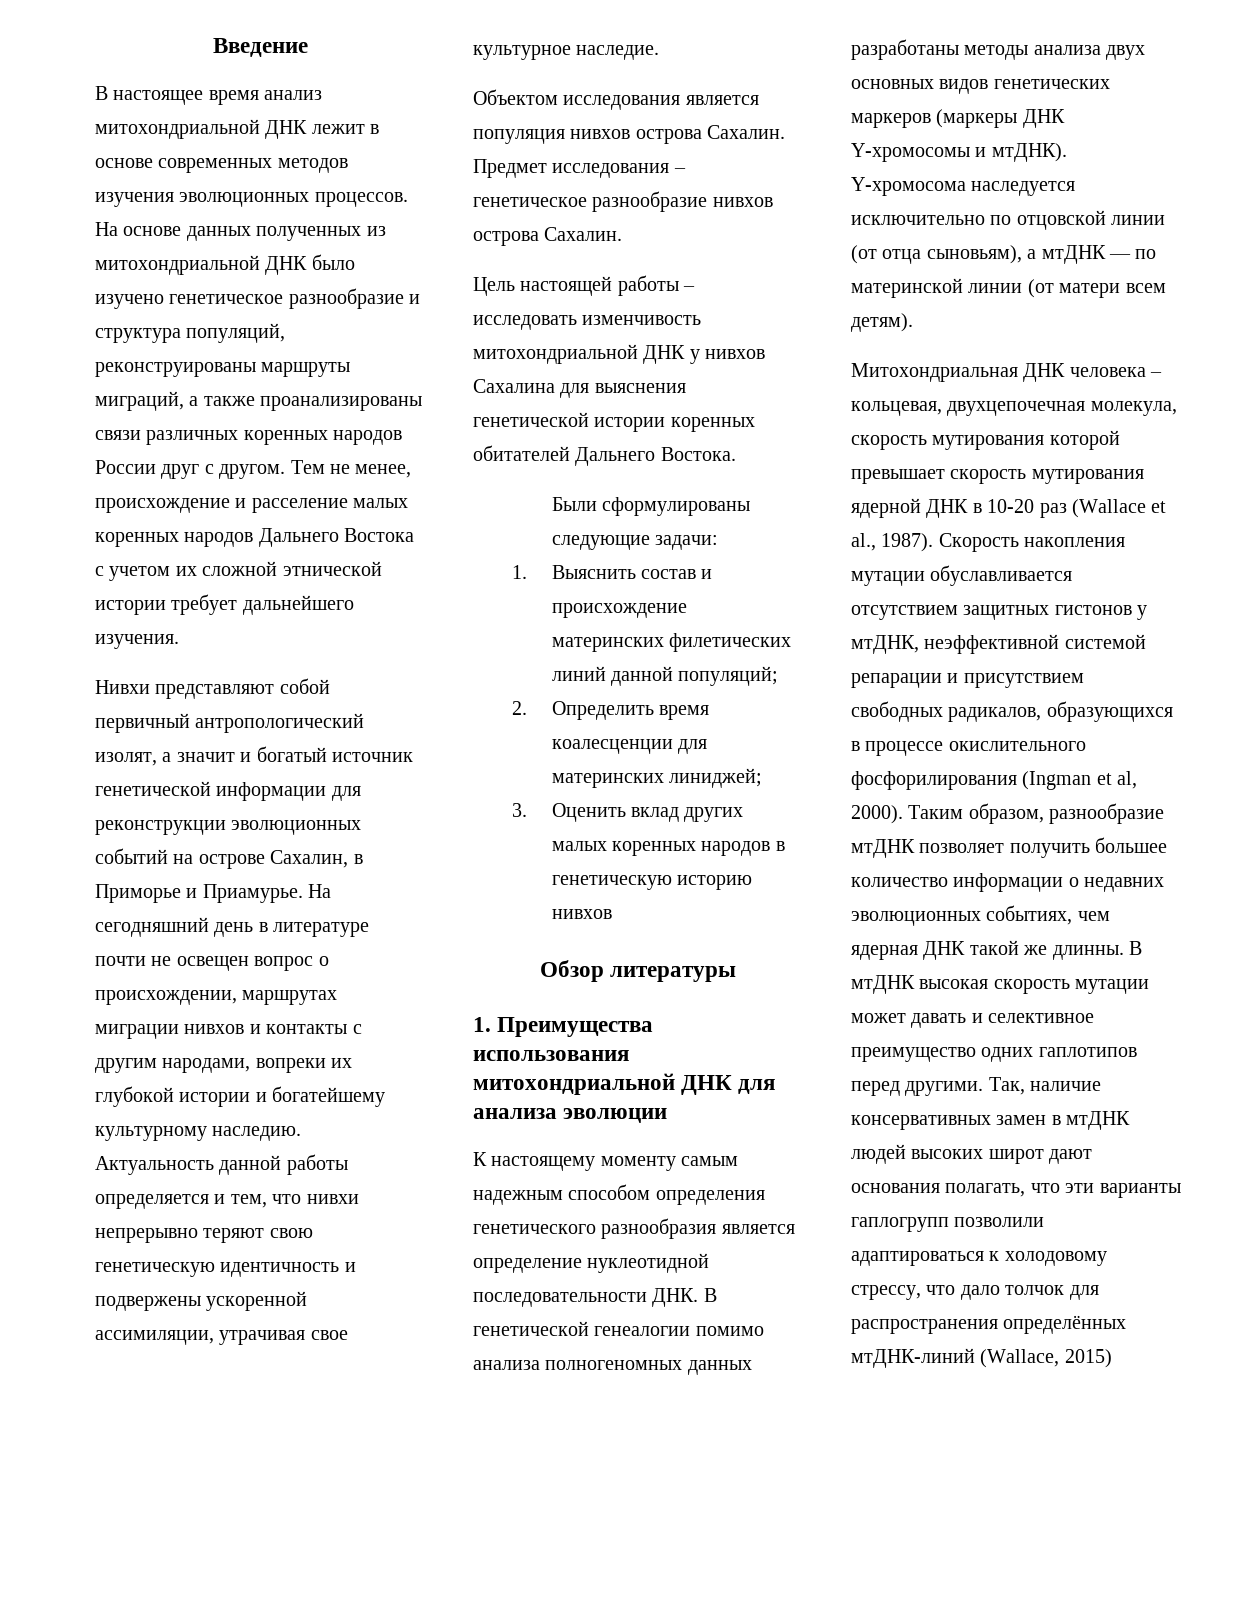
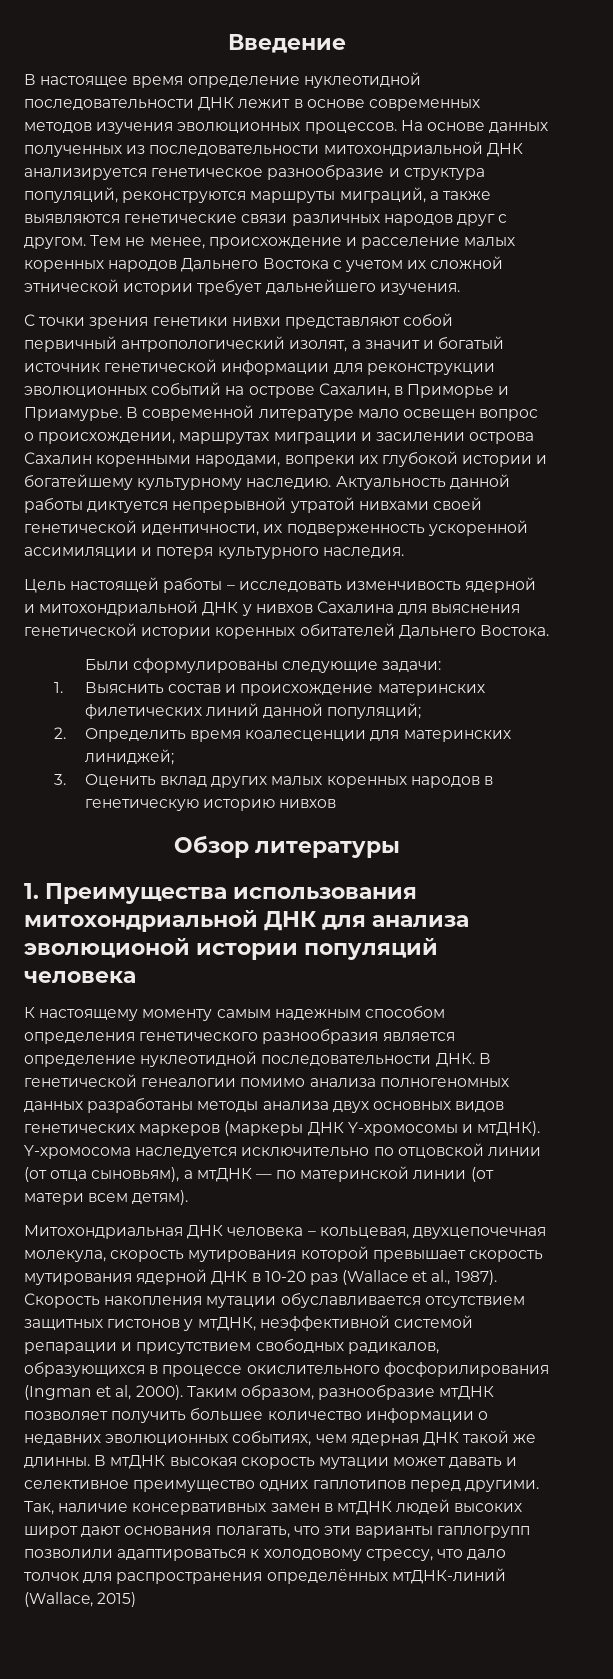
[264,90,323,100] [95,119,260,139] анализ митохондриальной -> [187,72,421,88] [24,99,194,110] определение нуклеотидной последовательности
[95,254,355,275] [95,294,164,309] митохондриальной ДНК было изучено -> [149,141,523,157] [24,168,147,180] последовательности митохондриальной ДНК анализируется
[95,362,256,377] реконструированы -> [122,191,247,203] реконструются
[260,396,423,411] [95,430,403,445] [95,460,156,474] проанализированы связи различных коренных народов России -> [24,214,453,226] выявляются генетические связи различных народов
[95,680,150,694] Нивхи -> [24,314,281,329] С точки зрения генетики нивхи
[308,884,332,898] [95,917,370,937] [95,956,172,966] На сегодняшний день в литературе почти не -> [126,405,399,421] В современной литературе мало
[184,1024,362,1034] [95,1058,157,1073] нивхов и контакты с другим -> [360,432,535,444] [24,452,192,467] и засилении острова Сахалин коренными
[95,1194,359,1209] [95,1228,313,1243] [95,1262,356,1277] [95,1291,308,1311] [95,1330,348,1345] [473,45,660,60] [473,89,759,110] [473,125,786,144] [473,159,686,178] [473,191,773,212] [473,227,623,246] определяется и тем, что нивхи непрерывно теряют свою генетическую идентичность и подвержены ускоренной ассимиляции, утрачивая свое культурное наследие. // Объектом исследования является популяция нивхов острова Сахалин. Предмет исследования – генетическое разнообразие нивхов острова Сахалин. -> [87,497,482,513] [24,520,528,536] [24,547,404,559] диктуется непрерывной утратой нивхами своей генетической идентичности, их подверженность ускоренной ассимиляции и потеря культурного наследия.
(702, 320) none -> [465,577,537,593] [24,604,35,613] ядерной и
[563,1108,668,1123] эволюции -> [24,938,438,960] [24,971,136,983] эволюционой истории популяций человека

